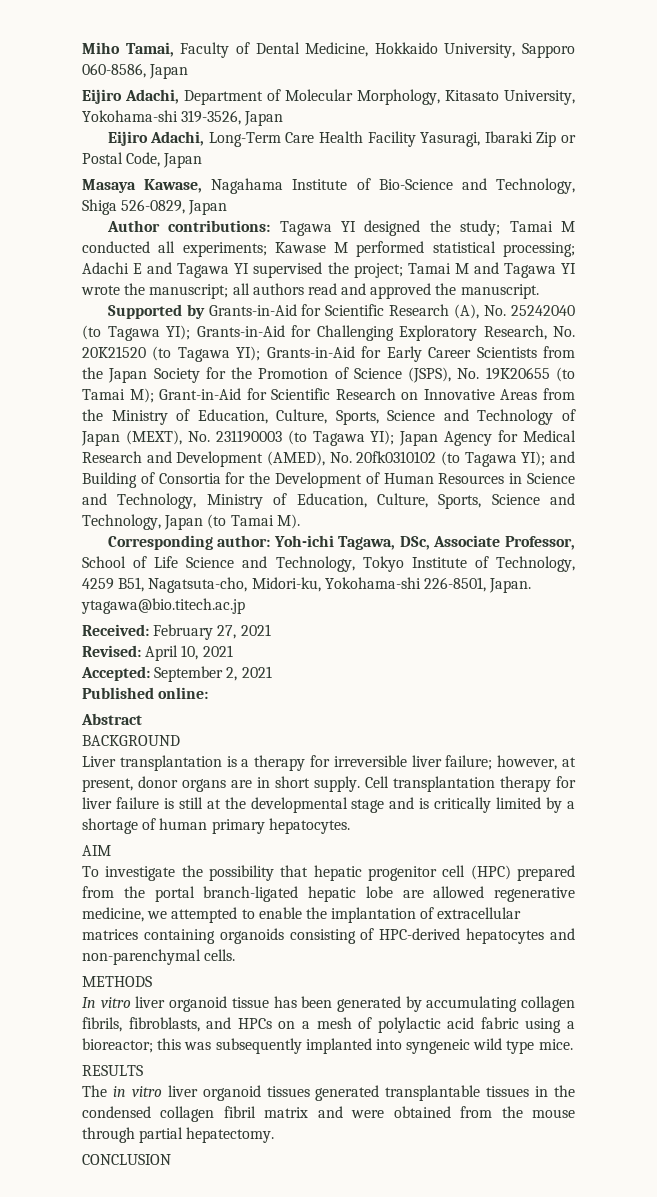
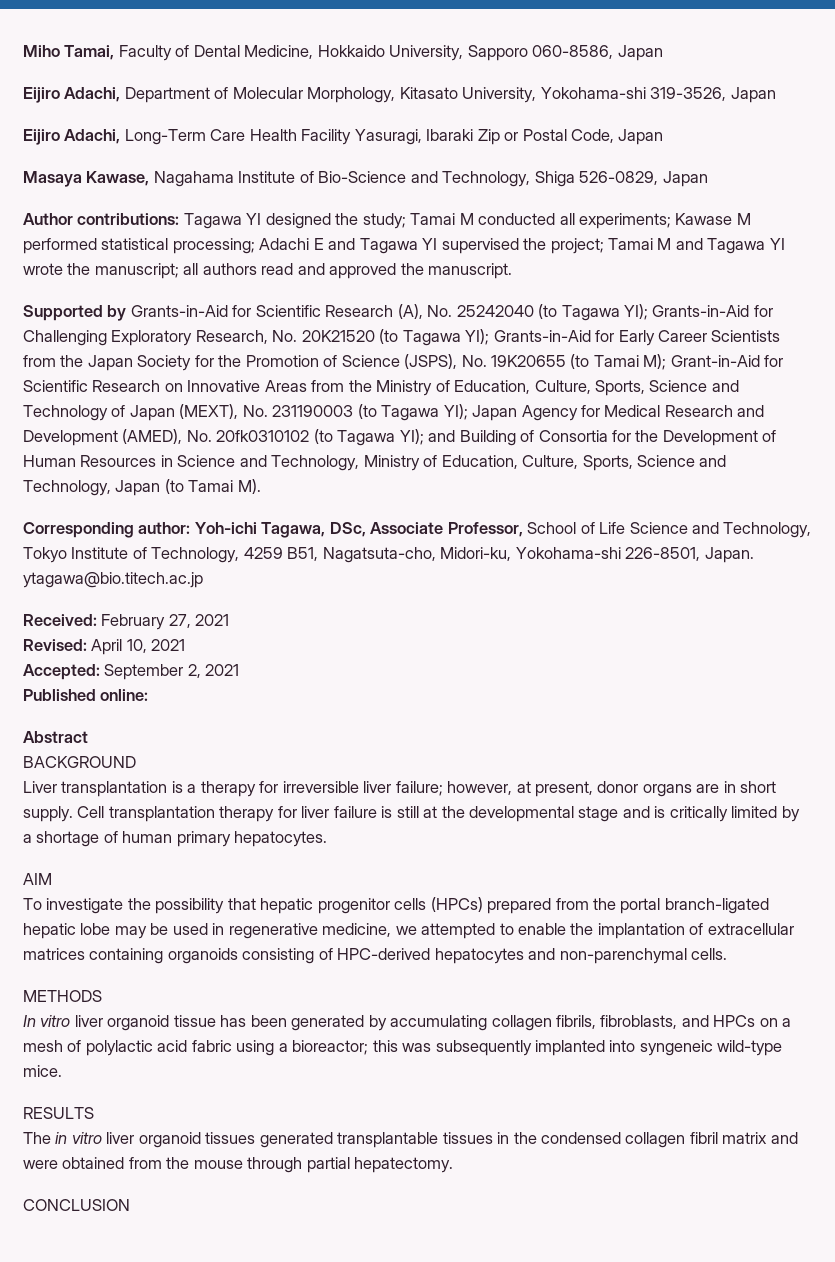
[442,865,511,880] cell (HPC) -> [394,897,483,912] cells (HPCs)
[402,886,485,898] are allowed -> [114,923,225,939] may be used in
[473,1038,535,1054] wild type -> [717,1040,783,1056] wild-type

